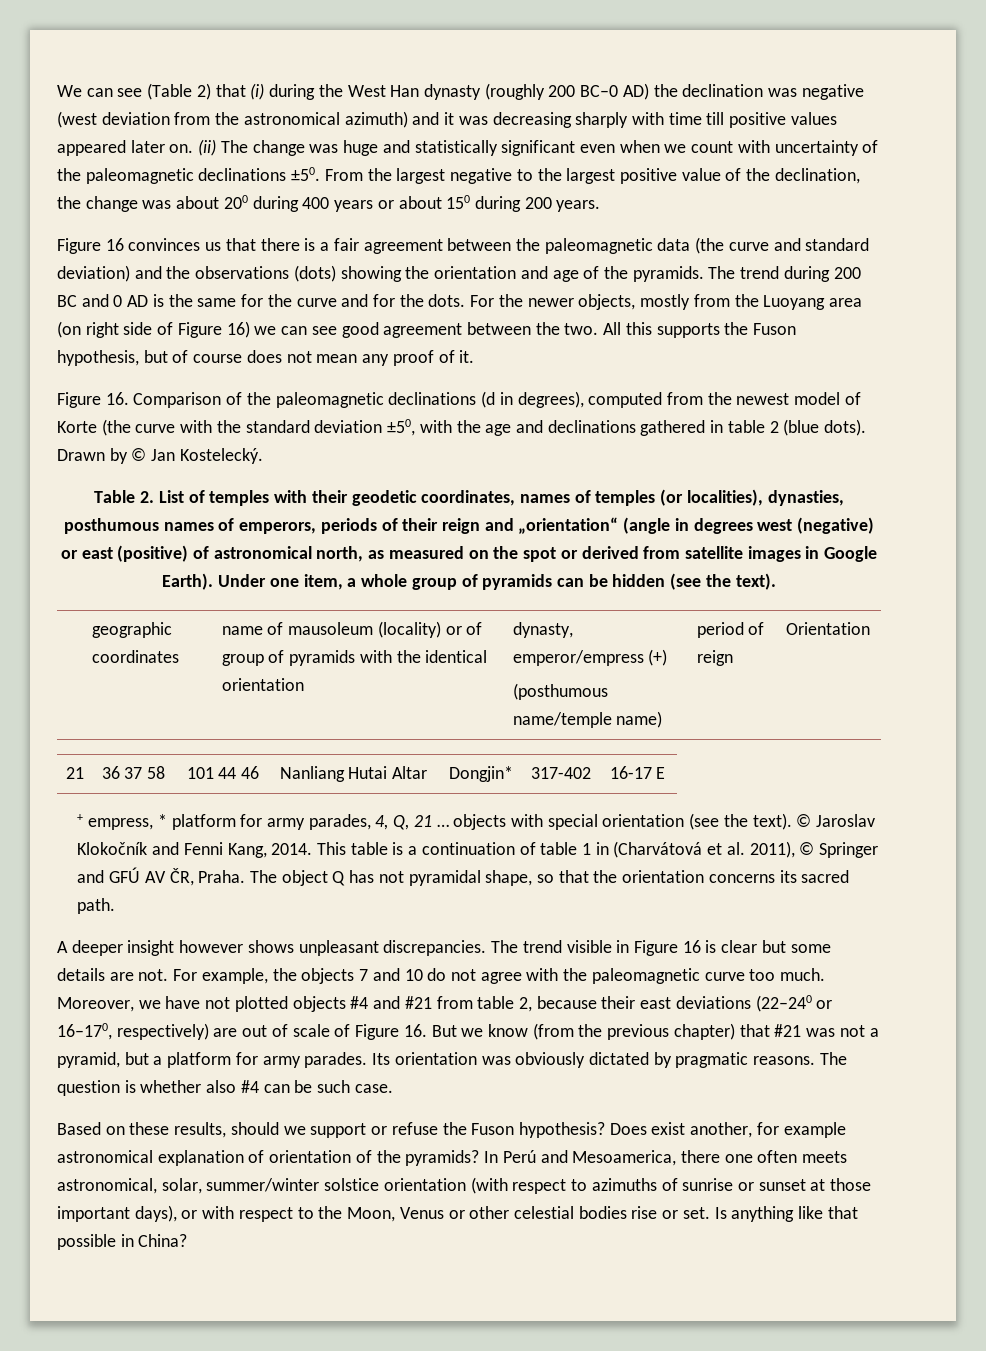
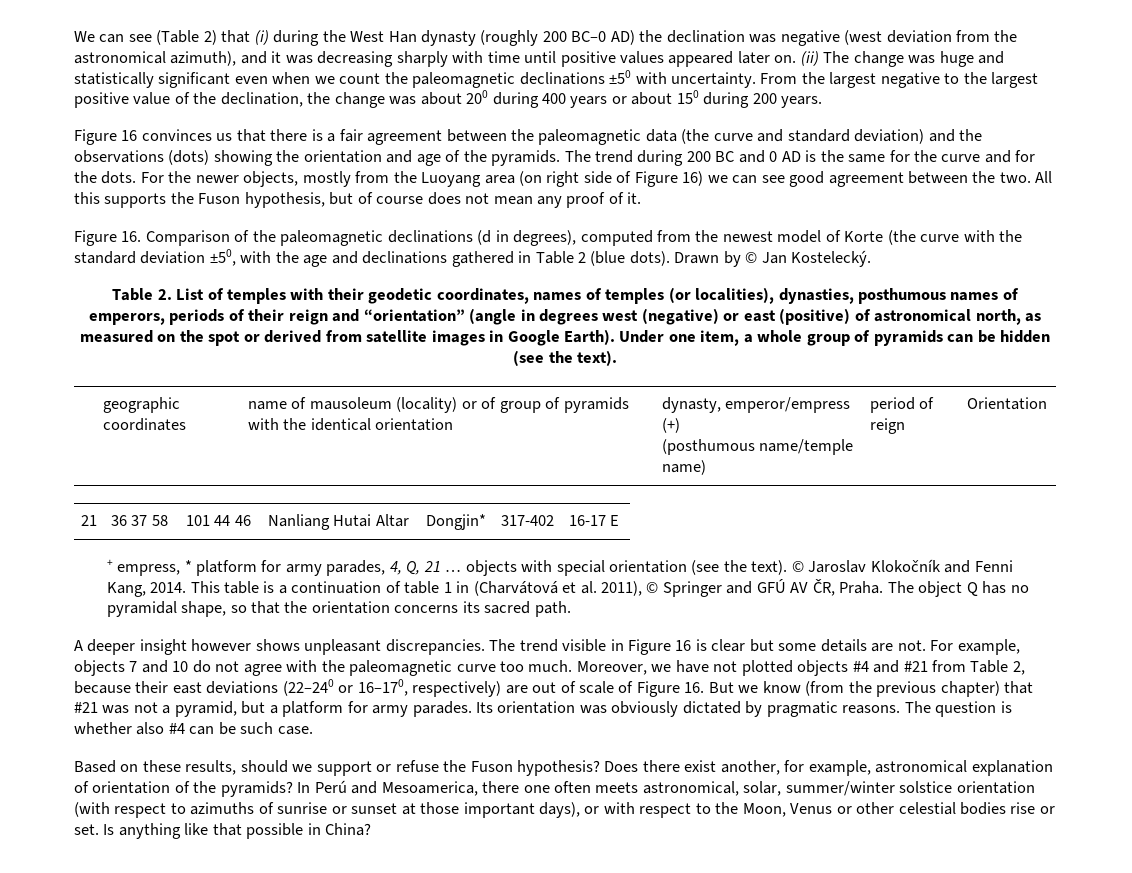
[344,111,408,128] azimuth) -> [170,51,237,66] azimuth),
[706,112,725,125] till -> [524,51,557,63] until
[737,140,879,156] [57,167,321,184] with uncertainty of the paleomagnetic declinations ±50. -> [384,70,757,88] the paleomagnetic declinations ±50 with uncertainty.
[727,420,765,433] table -> [535,251,574,264] Table
[518,517,619,534] „orientation“ -> [363,309,465,322] “orientation”
[378,871,404,883] not -> [1010,585,1029,593] no
[272,968,297,981] the -> (1020, 647) none
[477,996,515,1009] table -> [970,660,1009,673] Table
(647, 1129) none -> [642,760,680,772] there
[783,1122,846,1138] example -> [808,760,871,776] example,

